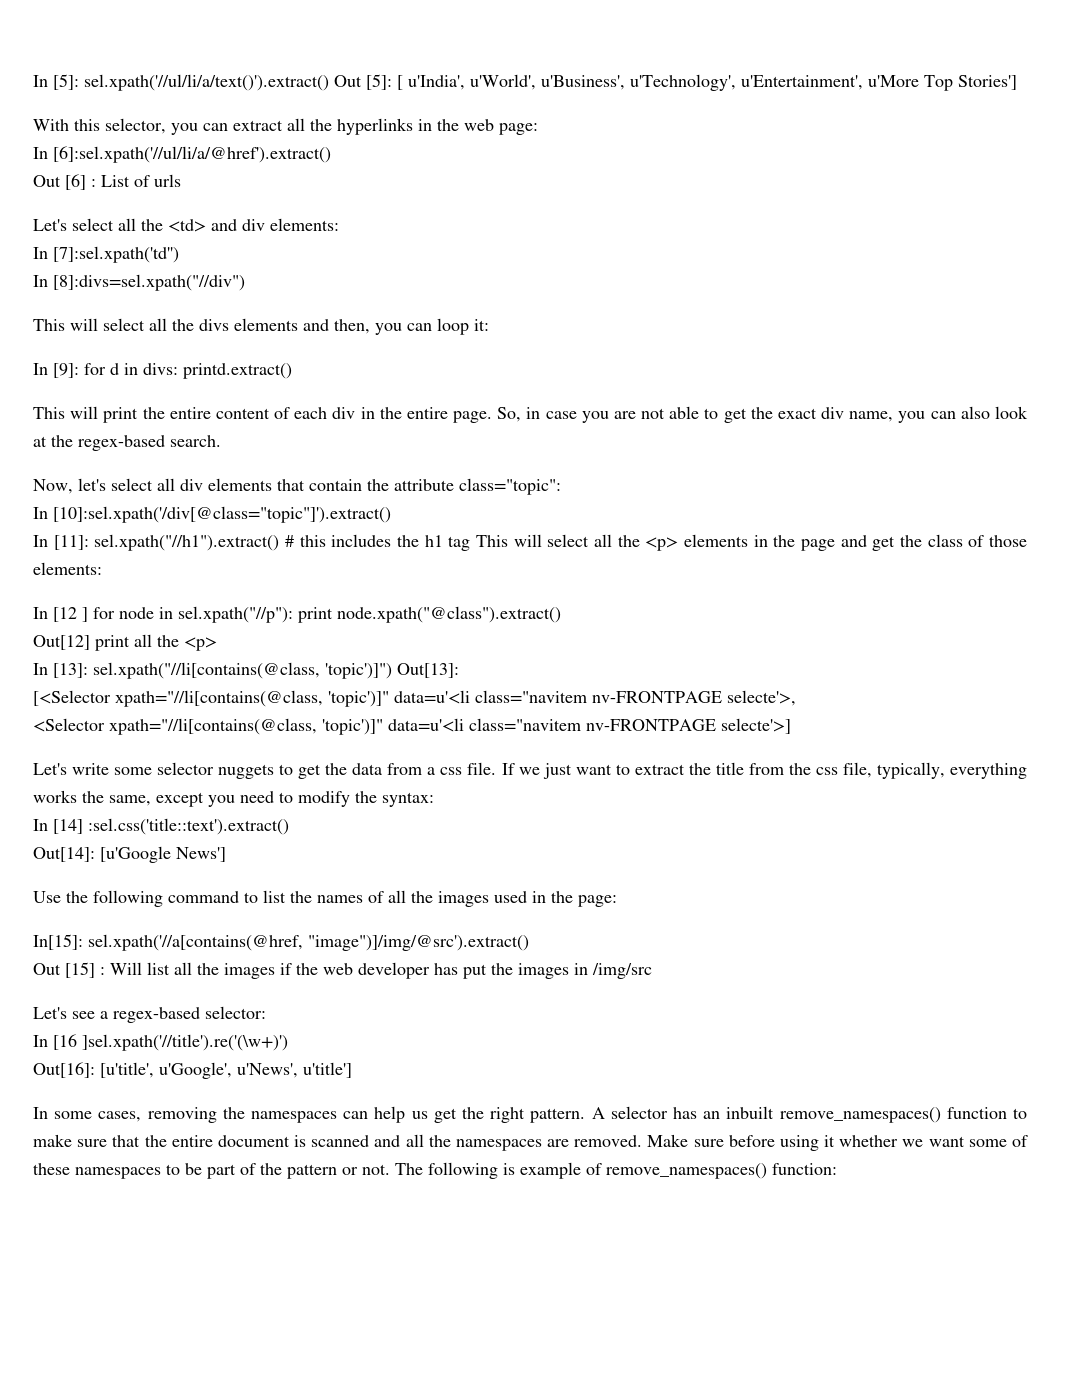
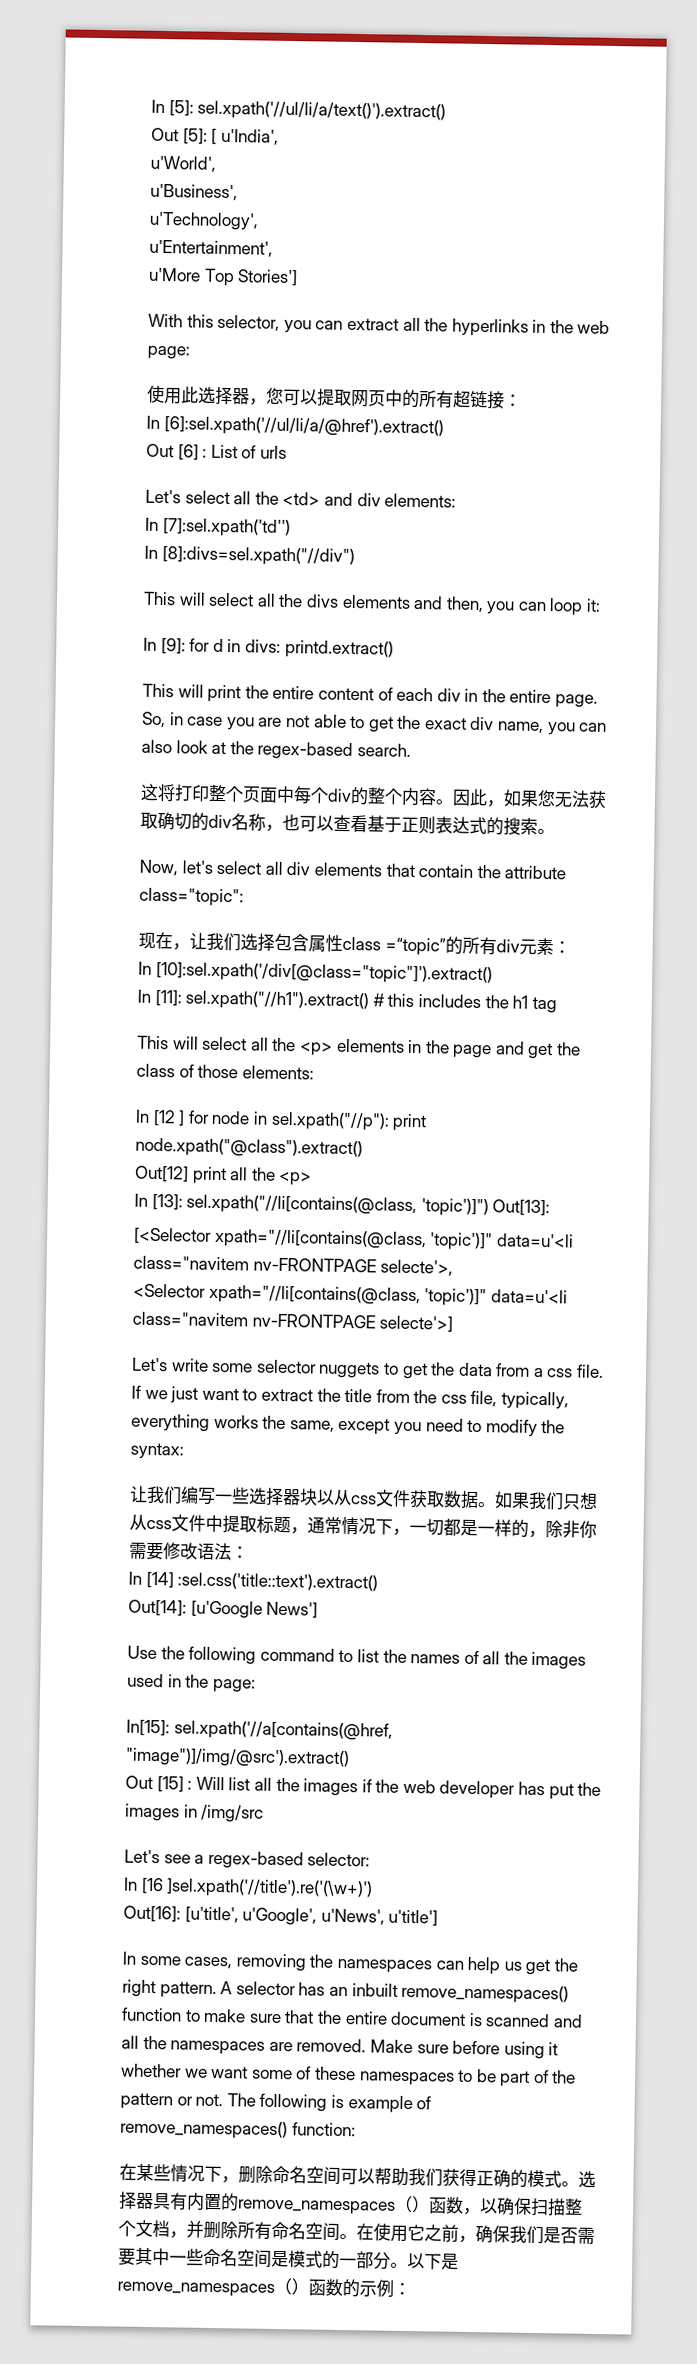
(329, 82) none -> (447, 111) //
(465, 82) none -> (279, 137) //
(536, 82) none -> (216, 164) //
(625, 82) none -> (238, 192) //
(736, 82) none -> (259, 221) //
(863, 82) none -> (273, 248) //
(538, 129) none -> [147,384,522,410] // 使用此选择器，您可以提取网页中的所有超链接：
(221, 441) none -> [140,783,607,809] [140,811,555,836] // 这将打印整个页面中每个div的整个内容。因此，如果您无法获取确切的div名称，也可以查看基于正则表达式的搜索。
(561, 486) none -> [138,931,571,956] // 现在，让我们选择包含属性class =“topic”的所有div元素：
(471, 543) none -> (557, 1005) //
(434, 799) none -> [129,1485,598,1511] [129,1514,597,1539] [129,1541,249,1561] // 让我们编写一些选择器块以从css文件获取数据。如果我们只想从css文件中提取标题，通常情况下，一切都是一样的，除非你需要修改语法：
(837, 1169) none -> [119,2163,596,2188] [119,2191,583,2217] [118,2219,595,2245] [118,2247,459,2270] [117,2277,411,2298] // 在某些情况下，删除命名空间可以帮助我们获得正确的模式。选择器具有内置的remove_namespaces（）函数，以确保扫描整个文档，并删除所有命名空间。在使用它之前，确保我们是否需要其中一些命名空间是模式的一部分。以下是remove_namespaces（）函数的示例：

